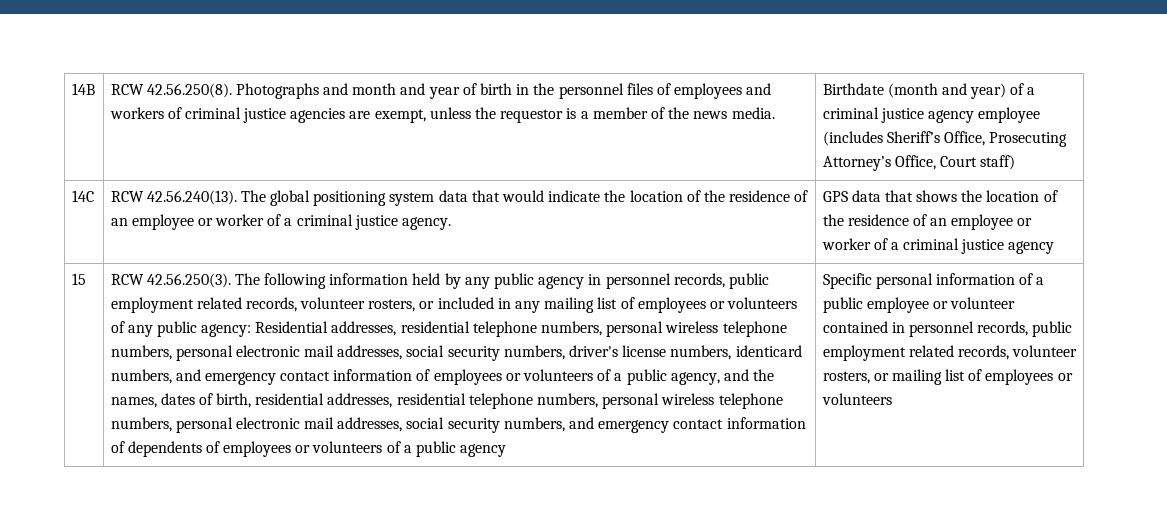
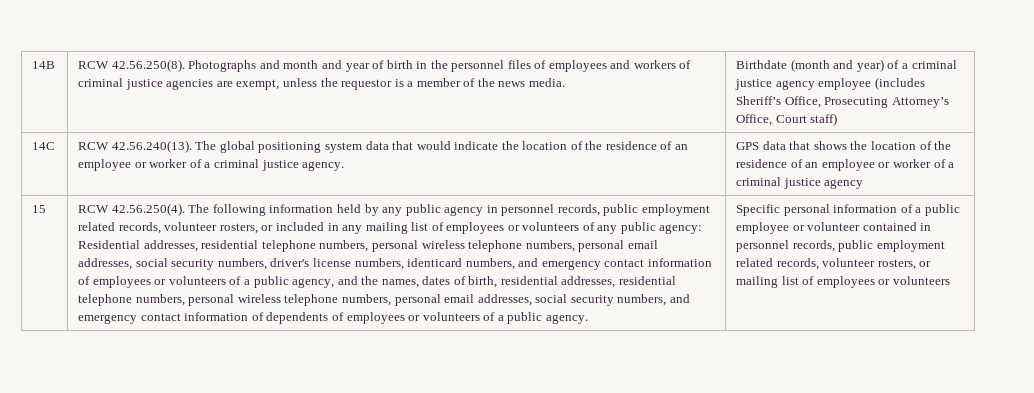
[146,273,231,288] 42.56.250(3). -> [111,203,185,216] 42.56.250(4).
[235,345,335,357] electronic mail -> [627,240,658,249] email
[235,417,335,429] electronic mail -> [444,294,475,303] email
[460,444,507,457] agency -> [545,314,588,324] agency.

